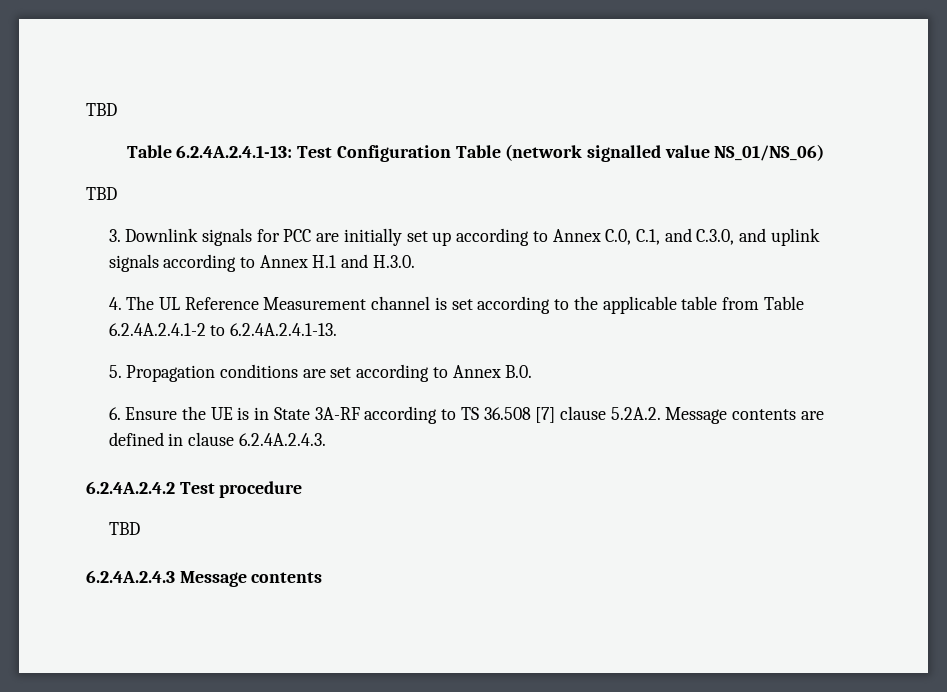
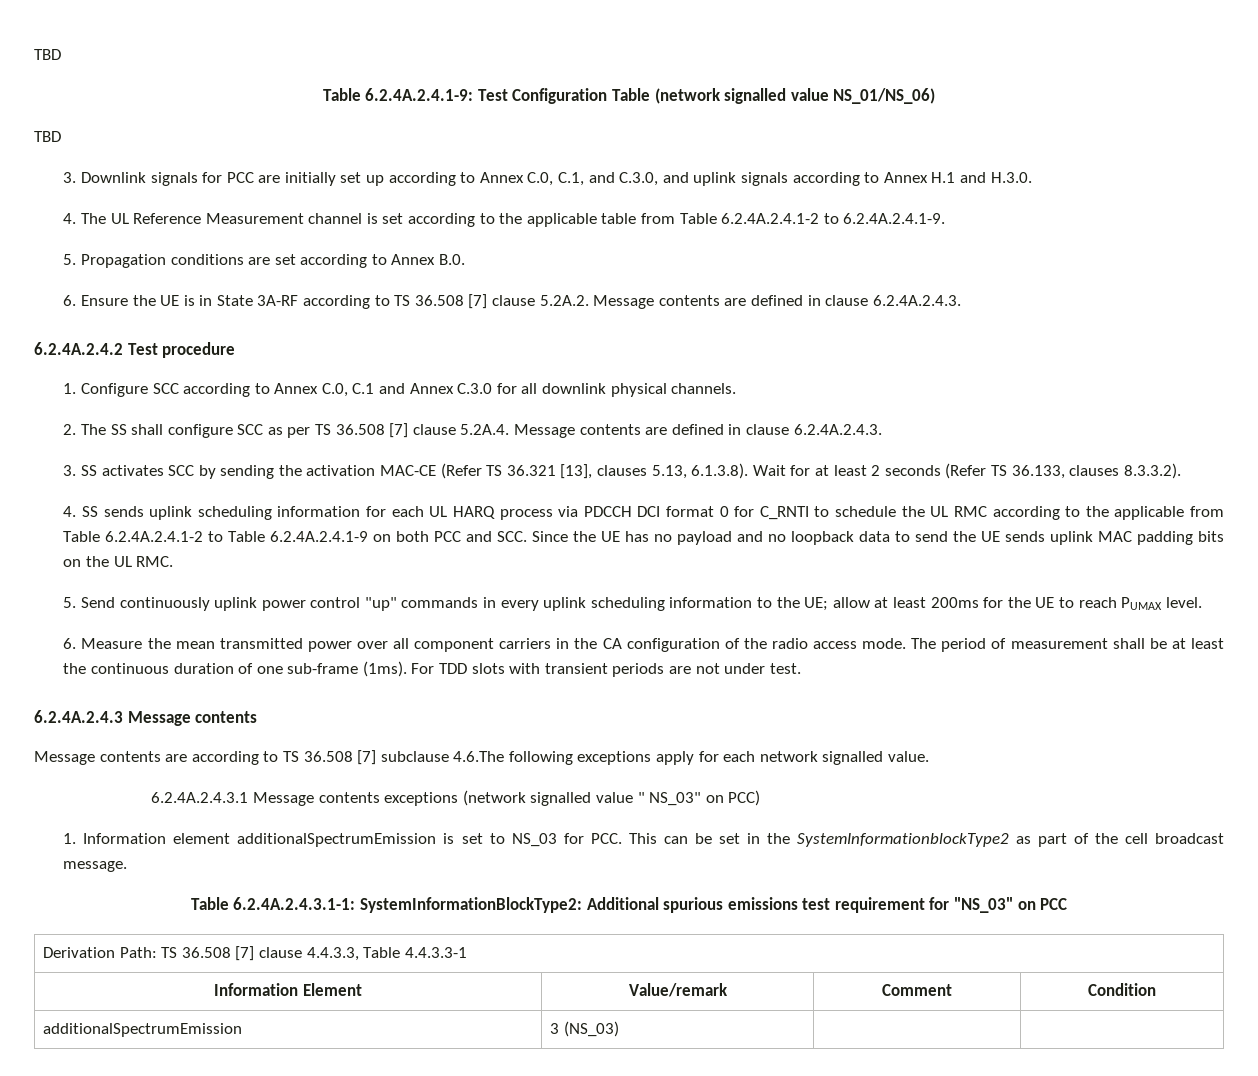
[176,145,293,158] 6.2.4A.2.4.1-13: -> [365,88,474,101] 6.2.4A.2.4.1-9:
[230,323,338,336] 6.2.4A.2.4.1-13. -> [843,213,946,224] 6.2.4A.2.4.1-9.
[108,522,140,535] [86,570,323,587] TBD // 6.2.4A.2.4.3 Message contents -> [63,383,737,397] [63,423,882,438] [63,463,1181,479] [63,506,1225,520] [63,531,1224,545] [63,556,174,567] [63,597,1202,611] [63,638,1224,652] [63,661,801,677] [34,710,258,726] [34,750,930,765] [151,790,761,806] [63,833,1224,847] [63,861,128,872] [190,897,1068,913] [43,946,467,961] [214,983,362,996] [628,983,728,997] [882,984,952,996] [1088,983,1156,996] [43,1023,243,1037] [550,1021,619,1037] 1. Configure SCC according to Annex C.0, C.1 and Annex C.3.0 for all downlink physical channels. // 2. The SS shall configure SCC as per TS 36.508 [7] clause 5.2A.4. Message contents are defined in clause 6.2.4A.2.4.3. // 3. SS activates SCC by sending the activation MAC-CE (Refer TS 36.321 [13], clauses 5.13, 6.1.3.8). Wait for at least 2 seconds (Refer TS 36.133, clauses 8.3.3.2). // 4. SS sends uplink scheduling information for each UL HARQ process via PDCCH DCI format 0 for C_RNTI to schedule the UL RMC according to the applicable from Table 6.2.4A.2.4.1-2 to Table 6.2.4A.2.4.1-9 on both PCC and SCC. Since the UE has no payload and no loopback data to send the UE sends uplink MAC padding bits on the UL RMC. // 5. Send continuously uplink power control "up" commands in every uplink scheduling information to the UE; allow at least 200ms for the UE to reach PUMAX level. // 6. Measure the mean transmitted power over all component carriers in the CA configuration of the radio access mode. The period of measurement shall be at least the continuous duration of one sub-frame (1ms). For TDD slots with transient periods are not under test. // 6.2.4A.2.4.3 Message contents // Message contents are according to TS 36.508 [7] subclause 4.6.The following exceptions apply for each network signalled value. // 6.2.4A.2.4.3.1 Message contents exceptions (network signalled value " NS_03" on PCC) // 1. Information element additionalSpectrumEmission is set to NS_03 for PCC. This can be set in the SystemInformationblockType2 as part of the cell broadcast message. // Table 6.2.4A.2.4.3.1-1: SystemInformationBlockType2: Additional spurious emissions test requirement for "NS_03" on PCC // Derivation Path: TS 36.508 [7] clause 4.4.3.3, Table 4.4.3.3-1 // Information Element | Value/remark | Comment | Condition // additionalSpectrumEmission | 3 (NS_03) | |

